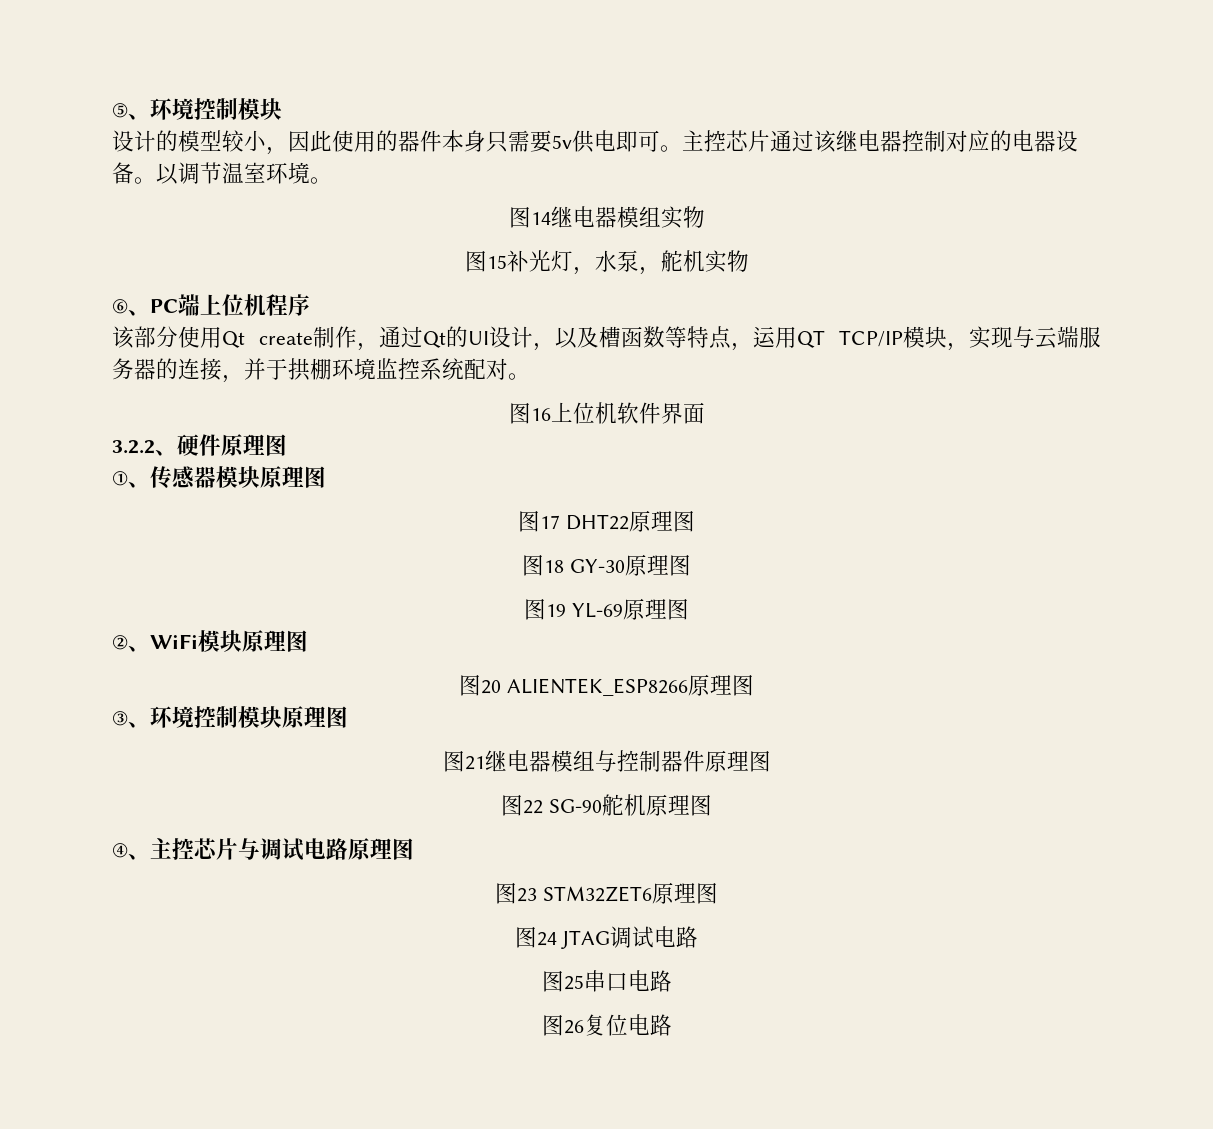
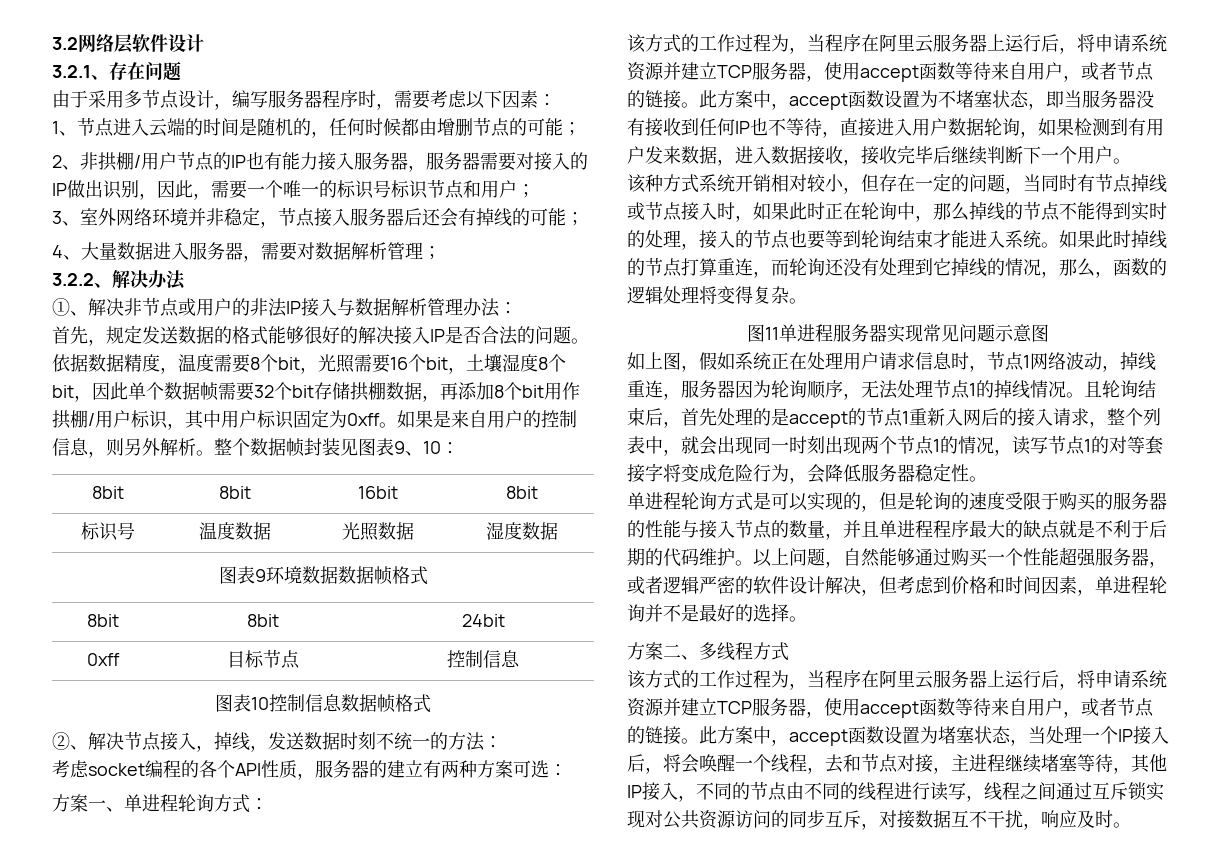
[112,98,282,120] [112,130,1078,155] [112,162,332,185] [508,206,705,229] [464,250,749,275] [112,294,310,316] [112,326,1101,351] [112,358,530,383] [508,402,705,424] [112,434,287,456] [112,466,326,489] [518,510,695,532] [522,554,691,576] [524,598,689,620] [112,630,308,652] [459,674,754,696] [112,706,348,728] [442,750,771,772] [501,794,712,816] [112,838,414,861] [495,882,718,904] [514,926,699,949] [541,970,672,992] [541,1014,672,1036] ⑤、环境控制模块 // 设计的模型较小，因此使用的器件本身只需要5v供电即可。主控芯片通过该继电器控制对应的电器设备。以调节温室环境。 // 图14继电器模组实物 // 图15补光灯，水泵，舵机实物 // ⑥、PC端上位机程序 // 该部分使用Qt create制作，通过Qt的UI设计，以及槽函数等特点，运用QT TCP/IP模块，实现与云端服务器的连接，并于拱棚环境监控系统配对。 // 图16上位机软件界面 // 3.2.2、硬件原理图 // ①、传感器模块原理图 // 图17 DHT22原理图 // 图18 GY-30原理图 // 图19 YL-69原理图 // ②、WiFi模块原理图 // 图20 ALIENTEK_ESP8266原理图 // ③、环境控制模块原理图 // 图21继电器模组与控制器件原理图 // 图22 SG-90舵机原理图 // ④、主控芯片与调试电路原理图 // 图23 STM32ZET6原理图 // 图24 JTAG调试电路 // 图25串口电路 // 图26复位电路 -> [52,34,204,53] [52,61,181,81] [52,90,556,110] [52,118,581,138] [52,152,588,172] [52,180,535,200] [52,207,584,228] [52,242,441,262] [52,270,186,290] [52,298,517,317] [52,325,589,346] [52,354,566,374] [52,382,580,402] [52,409,577,430] [52,438,459,458] [92,486,124,499] [219,486,251,499] [358,486,398,499] [505,486,538,499] [81,522,135,541] [199,522,271,540] [342,522,414,541] [485,522,558,540] [218,566,428,585] [86,614,119,627] [246,614,279,627] [461,614,505,627] [86,653,120,666] [226,650,300,669] [447,650,520,668] [215,694,431,713] [52,731,502,752] [52,760,567,780] [52,794,268,813] [627,34,1167,54] [627,62,1154,82] [627,90,1154,110] [627,118,1164,138] [627,145,1131,166] [627,173,1167,194] [627,202,1167,222] [627,230,1167,250] [627,258,1167,278] [627,286,807,304] [747,324,1049,343] [627,352,1156,372] [627,380,1156,400] [627,408,1161,428] [627,435,1163,456] [627,463,987,484] [627,492,1167,512] [627,520,1167,540] [627,547,1167,568] [627,576,1167,596] [627,603,807,622] [627,642,789,661] [627,670,1167,690] [627,698,1154,718] [627,726,1169,746] [627,754,1167,774] [627,782,1164,802] [627,810,1131,830] 3.2网络层软件设计 // 3.2.1、存在问题 // 由于采用多节点设计，编写服务器程序时，需要考虑以下因素： // 1、节点进入云端的时间是随机的，任何时候都由增删节点的可能； // 2、非拱棚/用户节点的IP也有能力接入服务器，服务器需要对接入的IP做出识别，因此，需要一个唯一的标识号标识节点和用户； // 3、室外网络环境并非稳定，节点接入服务器后还会有掉线的可能； // 4、大量数据进入服务器，需要对数据解析管理； // 3.2.2、解决办法 // ①、解决非节点或用户的非法IP接入与数据解析管理办法： // 首先，规定发送数据的格式能够很好的解决接入IP是否合法的问题。依据数据精度，温度需要8个bit，光照需要16个bit，土壤湿度8个bit，因此单个数据帧需要32个bit存储拱棚数据，再添加8个bit用作拱棚/用户标识，其中用户标识固定为0xff。如果是来自用户的控制信息，则另外解析。整个数据帧封装见图表9、10： // 8bit | 8bit | 16bit | 8bit // 标识号 | 温度数据 | 光照数据 | 湿度数据 // 图表9环境数据数据帧格式 // 8bit | 8bit | 24bit // 0xff | 目标节点 | 控制信息 // 图表10控制信息数据帧格式 // ②、解决节点接入，掉线，发送数据时刻不统一的方法： // 考虑socket编程的各个API性质，服务器的建立有两种方案可选： // 方案一、单进程轮询方式： // 该方式的工作过程为，当程序在阿里云服务器上运行后，将申请系统资源并建立TCP服务器，使用accept函数等待来自用户，或者节点的链接。此方案中，accept函数设置为不堵塞状态，即当服务器没有接收到任何IP也不等待，直接进入用户数据轮询，如果检测到有用户发来数据，进入数据接收，接收完毕后继续判断下一个用户。 // 该种方式系统开销相对较小，但存在一定的问题，当同时有节点掉线或节点接入时，如果此时正在轮询中，那么掉线的节点不能得到实时的处理，接入的节点也要等到轮询结束才能进入系统。如果此时掉线的节点打算重连，而轮询还没有处理到它掉线的情况，那么，函数的逻辑处理将变得复杂。 // 图11单进程服务器实现常见问题示意图 // 如上图，假如系统正在处理用户请求信息时，节点1网络波动，掉线重连，服务器因为轮询顺序，无法处理节点1的掉线情况。且轮询结束后，首先处理的是accept的节点1重新入网后的接入请求，整个列表中，就会出现同一时刻出现两个节点1的情况，读写节点1的对等套接字将变成危险行为，会降低服务器稳定性。 // 单进程轮询方式是可以实现的，但是轮询的速度受限于购买的服务器的性能与接入节点的数量，并且单进程程序最大的缺点就是不利于后期的代码维护。以上问题，自然能够通过购买一个性能超强服务器，或者逻辑严密的软件设计解决，但考虑到价格和时间因素，单进程轮询并不是最好的选择。 // 方案二、多线程方式 // 该方式的工作过程为，当程序在阿里云服务器上运行后，将申请系统资源并建立TCP服务器，使用accept函数等待来自用户，或者节点的链接。此方案中，accept函数设置为堵塞状态，当处理一个IP接入后，将会唤醒一个线程，去和节点对接，主进程继续堵塞等待，其他IP接入，不同的节点由不同的线程进行读写，线程之间通过互斥锁实现对公共资源访问的同步互斥，对接数据互不干扰，响应及时。

